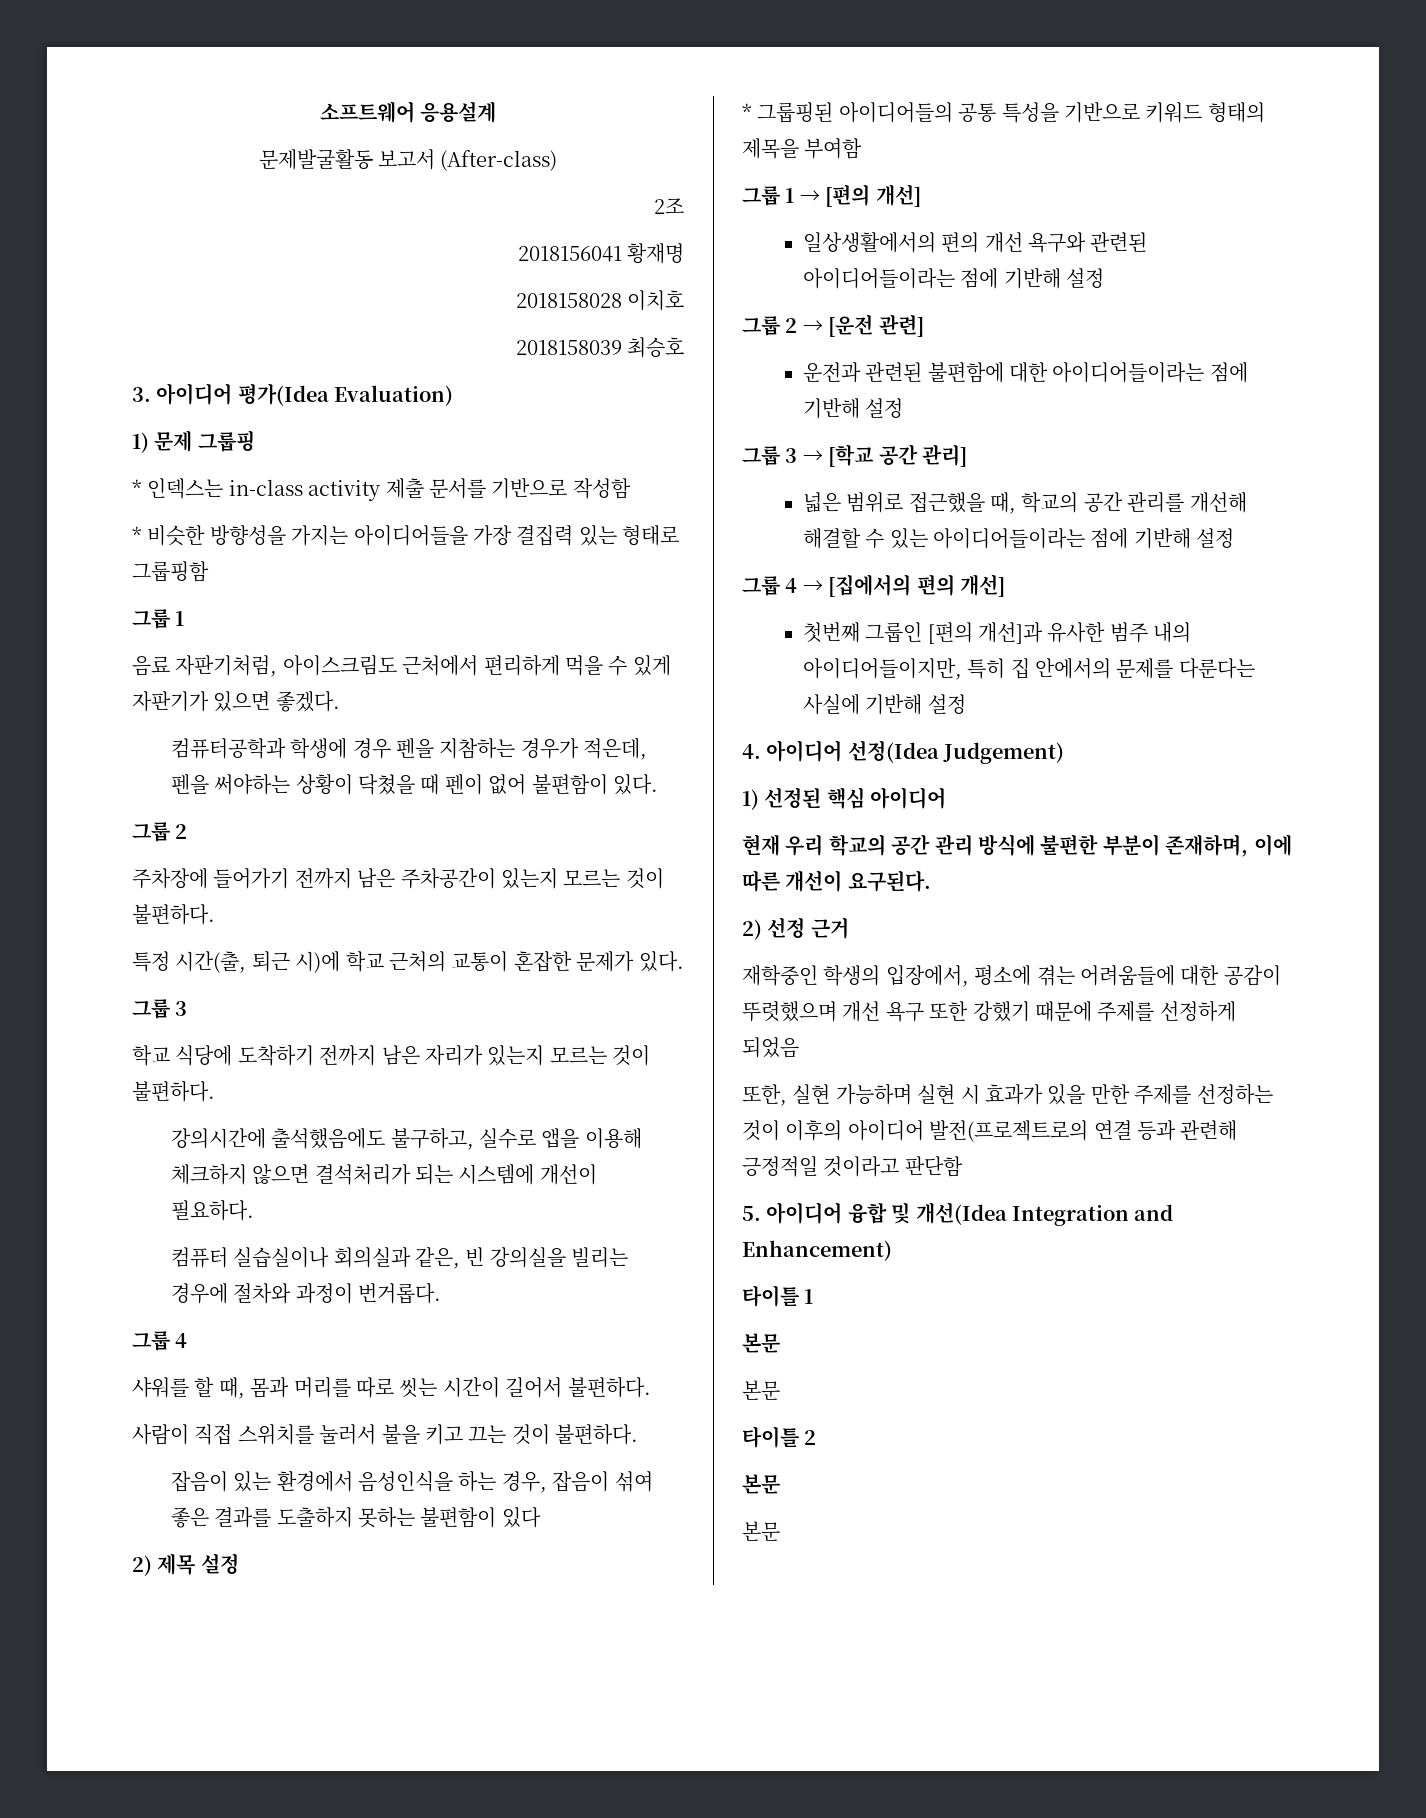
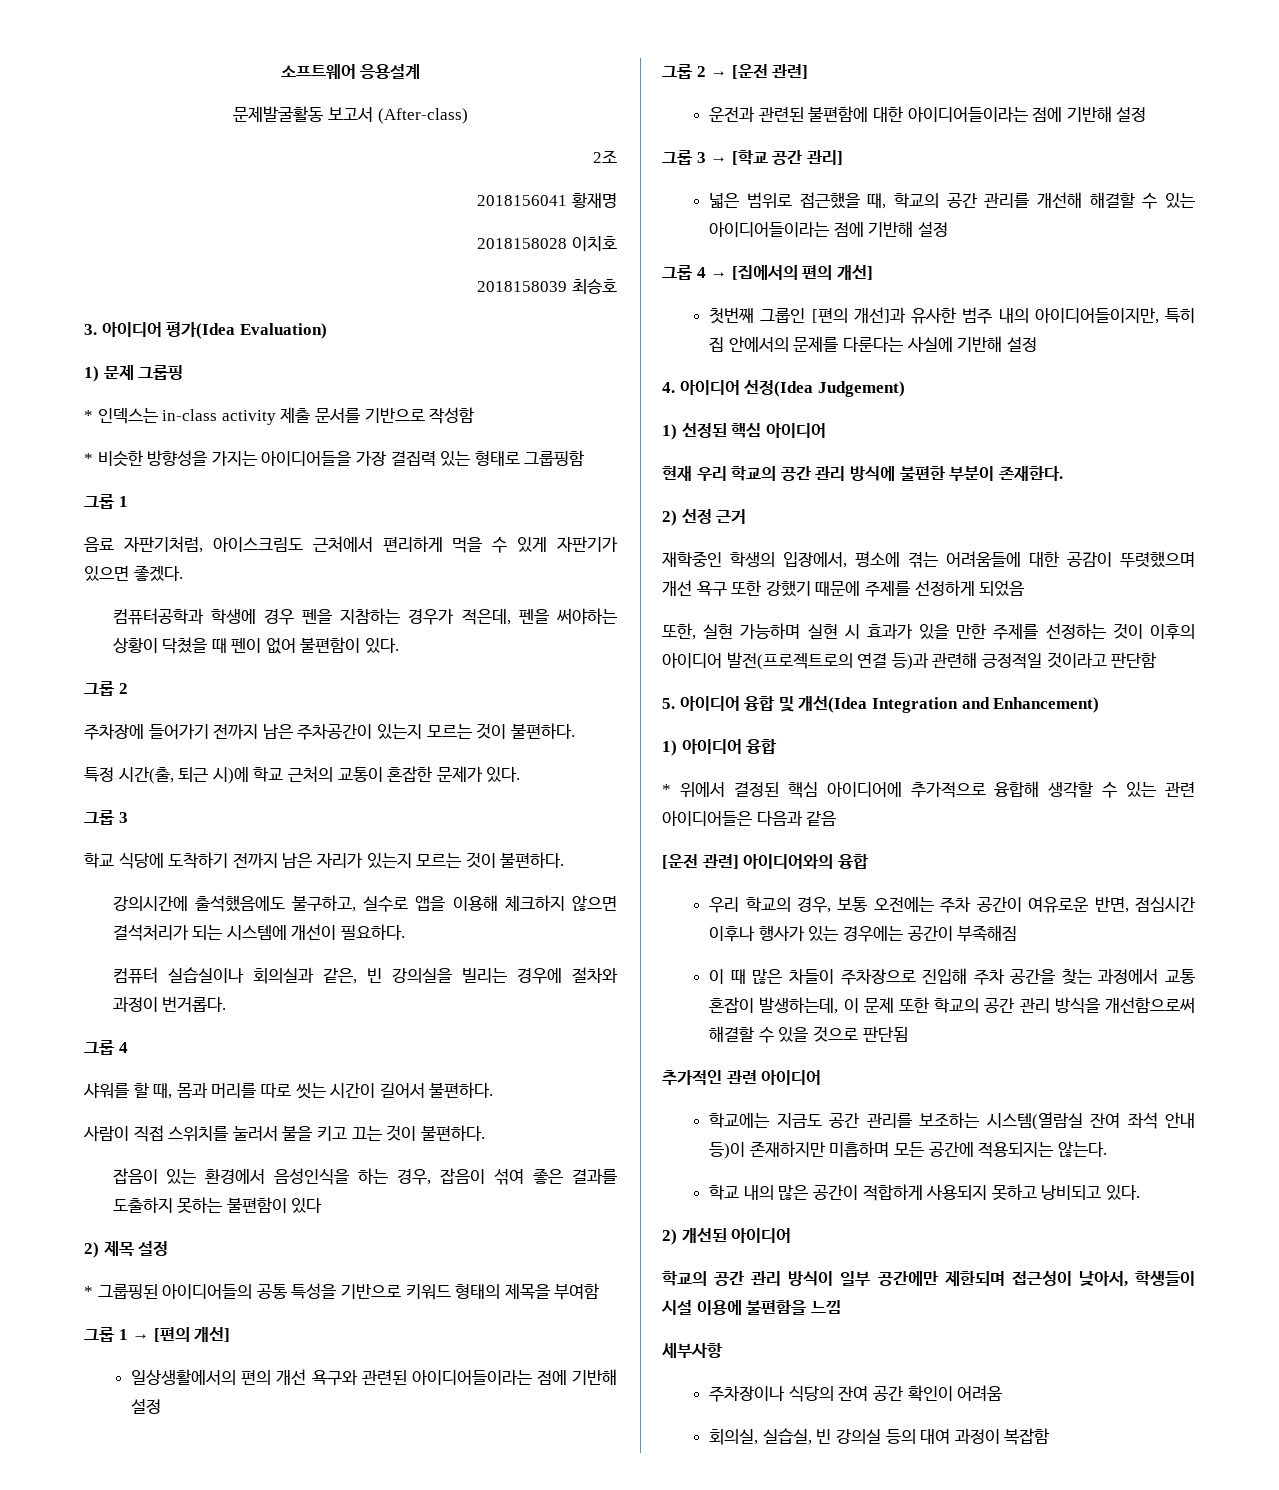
[1165,834,1292,857] [742,870,931,892] 존재하며, 이에 따른 개선이 요구된다. -> [998,466,1063,481] 존재한다.
[1137,1120,1176,1141] 등과 -> [891,652,929,670] 등)과
[742,1285,814,1307] [742,1333,780,1353] [742,1380,780,1400] [742,1426,817,1448] [742,1474,780,1494] [742,1521,780,1541] 타이틀 1 // 본문 // 본문 // 타이틀 2 // 본문 // 본문 -> [662,739,778,756] [662,781,1195,798] [662,810,837,826] [662,854,869,869] [709,897,1195,913] [709,925,1018,942] [709,968,1195,985] [709,997,1195,1014] [709,1026,908,1043] [662,1070,822,1085] [709,1112,1195,1130] [709,1141,1107,1159] [709,1184,1140,1201] [662,1228,792,1245] [662,1270,1195,1287] [661,1300,841,1315] [662,1343,723,1358] [709,1385,1003,1402] [709,1428,1050,1445] 1) 아이디어 융합 // * 위에서 결정된 핵심 아이디어에 추가적으로 융합해 생각할 수 있는 관련 아이디어들은 다음과 같음 // [운전 관련] 아이디어와의 융합 // 우리 학교의 경우, 보통 오전에는 주차 공간이 여유로운 반면, 점심시간 이후나 행사가 있는 경우에는 공간이 부족해짐 // 이 때 많은 차들이 주차장으로 진입해 주차 공간을 찾는 과정에서 교통 혼잡이 발생하는데, 이 문제 또한 학교의 공간 관리 방식을 개선함으로써 해결할 수 있을 것으로 판단됨 // 추가적인 관련 아이디어 // 학교에는 지금도 공간 관리를 보조하는 시스템(열람실 잔여 좌석 안내 등)이 존재하지만 미흡하며 모든 공간에 적용되지는 않는다. // 학교 내의 많은 공간이 적합하게 사용되지 못하고 낭비되고 있다. // 2) 개선된 아이디어 // 학교의 공간 관리 방식이 일부 공간에만 제한되며 접근성이 낮아서, 학생들이 시설 이용에 불편함을 느낌 // 세부사항 // 주차장이나 식당의 잔여 공간 확인이 어려움 // 회의실, 실습실, 빈 강의실 등의 대여 과정이 복잡함

